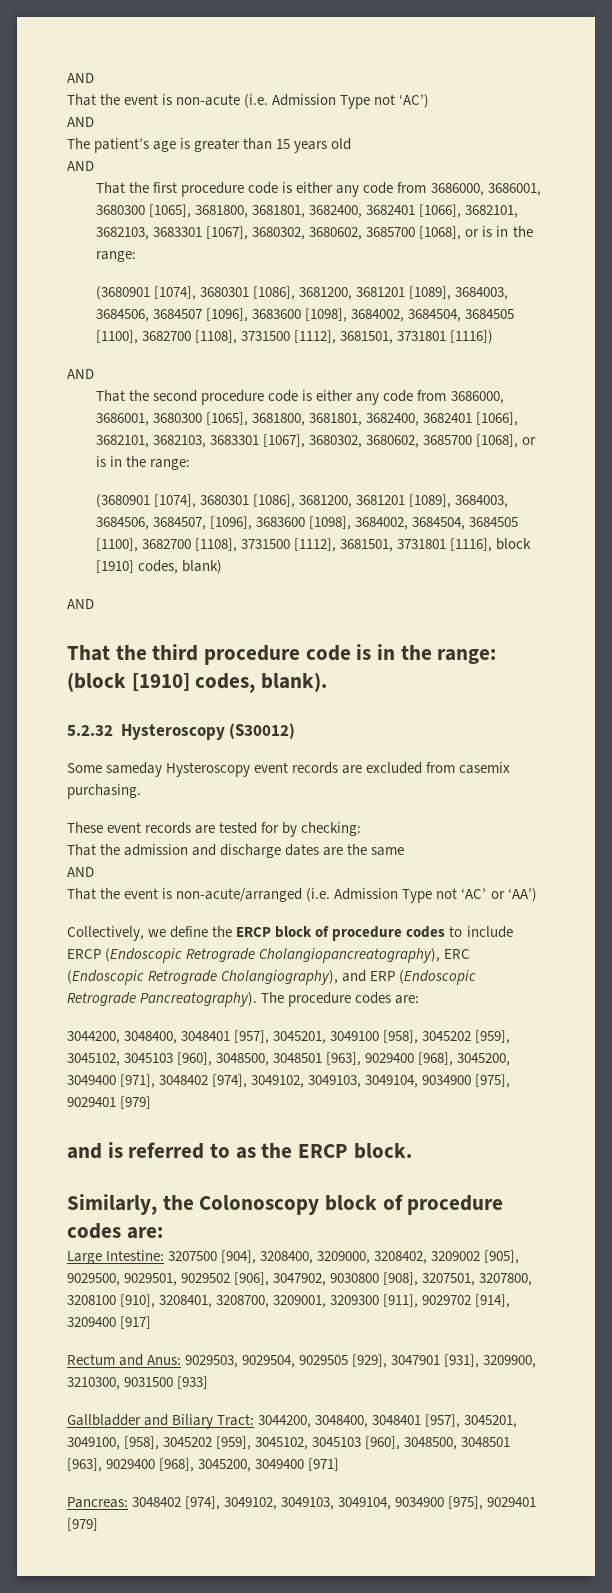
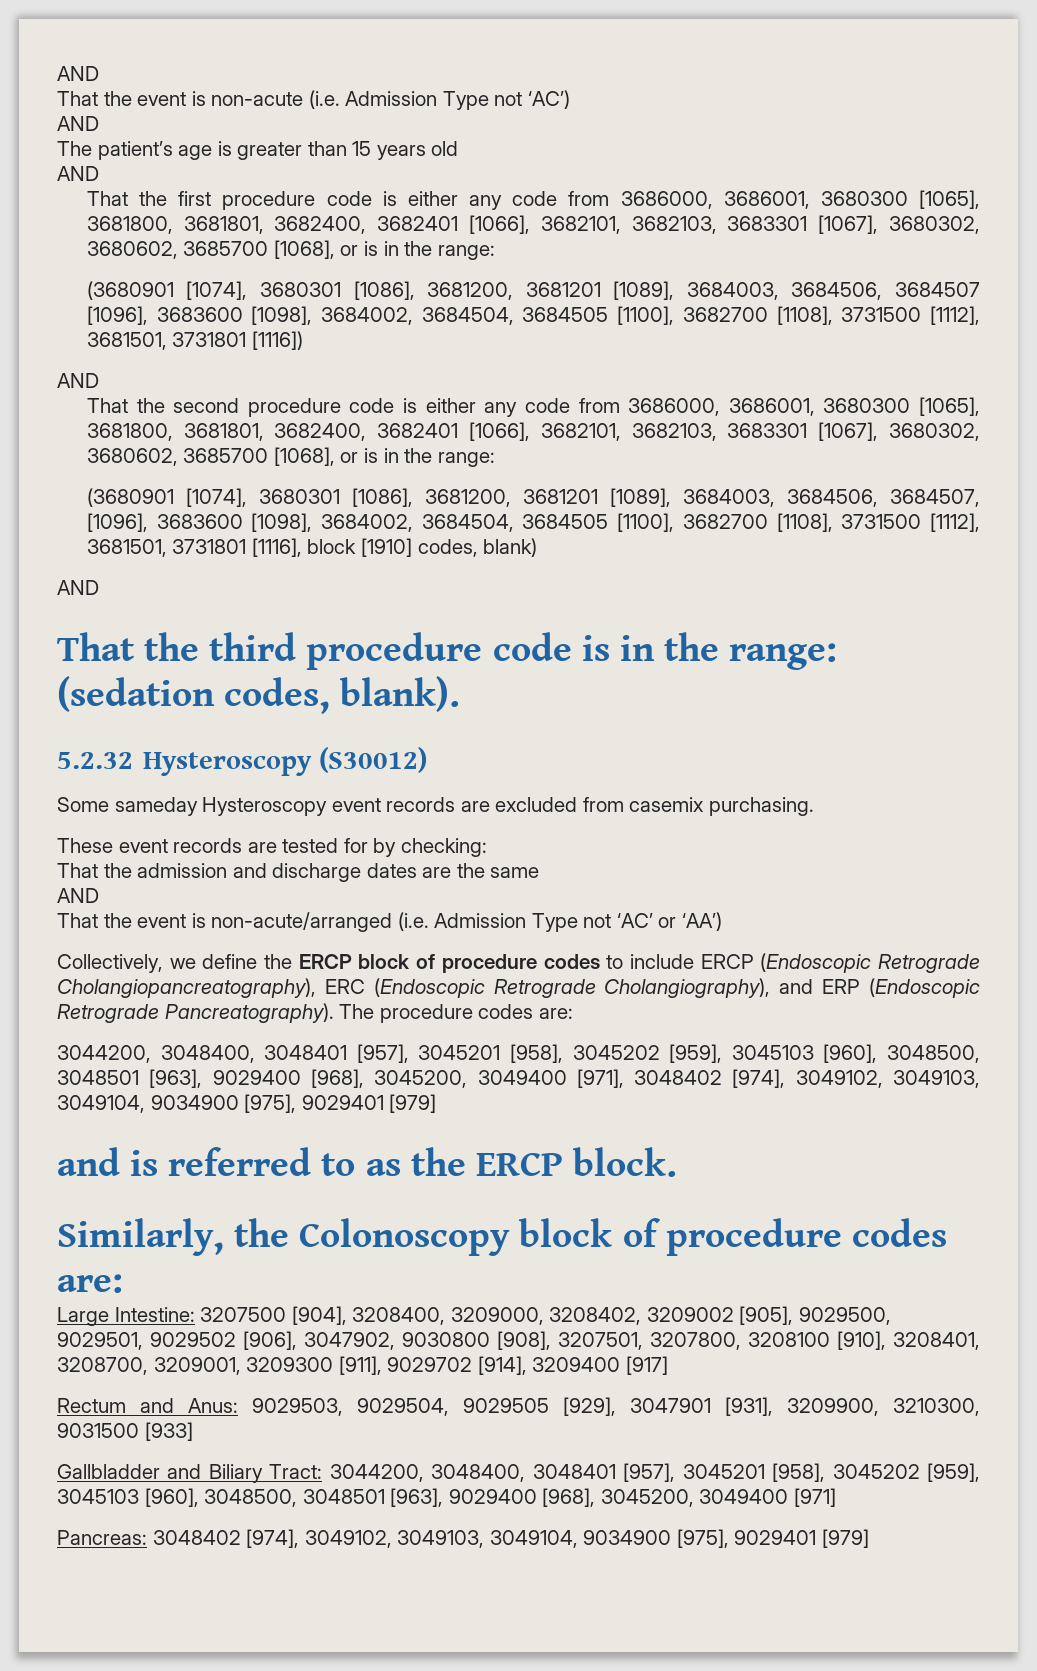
[67,672,190,692] (block [1910] -> [57,676,215,712] (sedation
[273,1030,511,1044] [67,1053,120,1066] 3045201, 3049100 [958], 3045202 [959], 3045102, -> [418,1044,723,1063] 3045201 [958], 3045202 [959],
[464,1415,518,1428] [67,1436,309,1450] 3045201, 3049100, [958], 3045202 [959], 3045102, -> [682,1463,981,1482] 3045201 [958], 3045202 [959],

